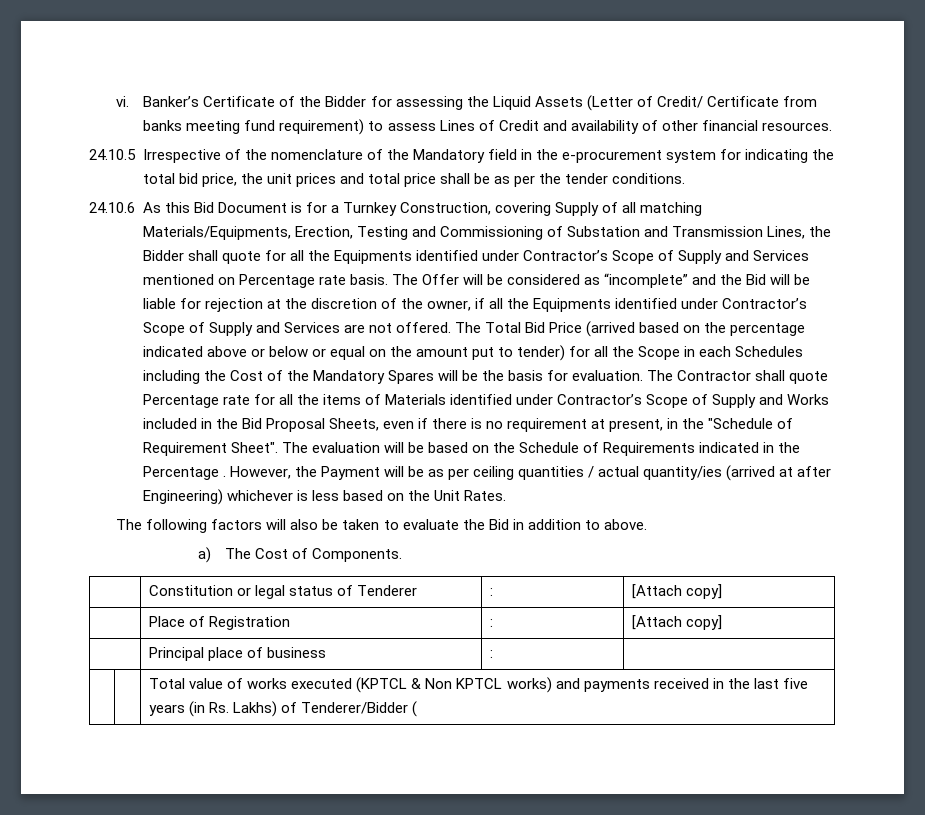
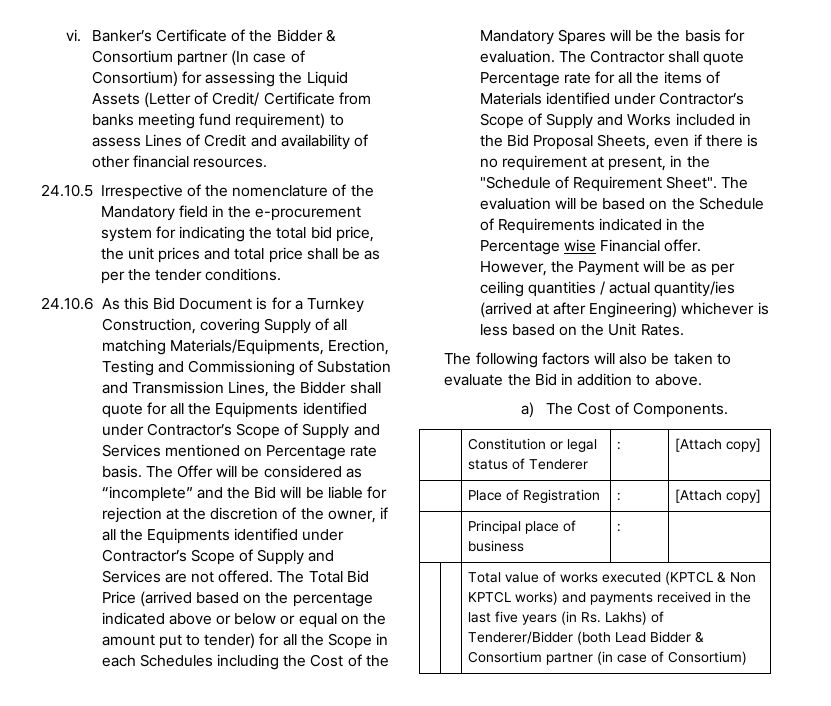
(367, 101) none -> [325,29,336,42] [91,50,305,66] [91,71,178,87] & Consortium partner (In case of Consortium)
[222,475,226,477] . -> [563,239,702,252] wise Financial offer.
[412,701,418,717] ( -> [576,631,704,645] [467,651,747,665] (both Lead Bidder & Consortium partner (in case of Consortium)

